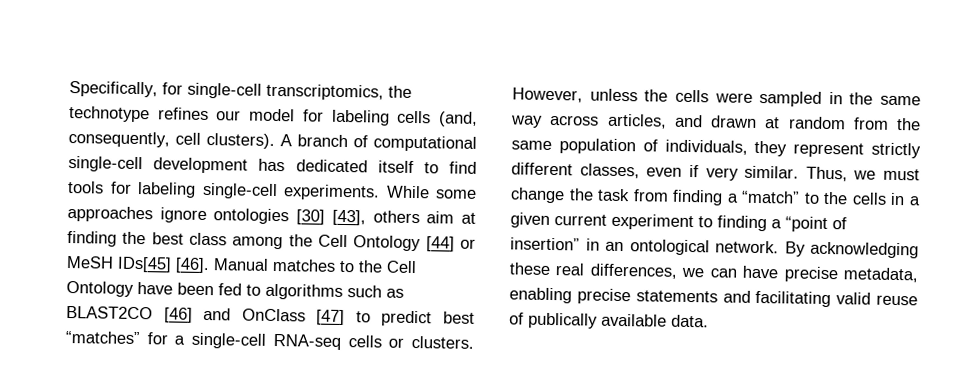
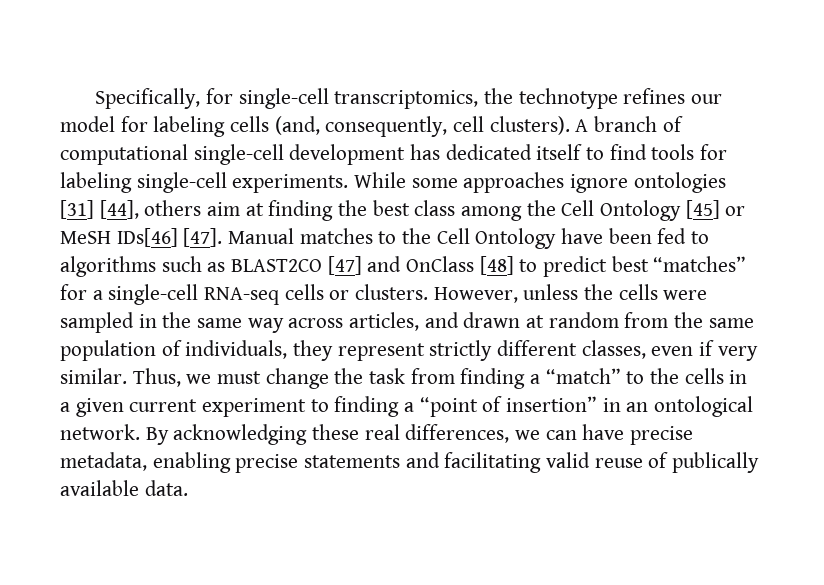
[296,209,366,226] [30] [43], -> [60,200,139,219] [31] [44],
[425,236,455,252] [44] -> [685,200,720,219] [45]
[117,256,210,274] IDs[45] [46]. -> [116,228,223,247] IDs[46] [47].
[163,307,193,323] [46] -> [327,256,362,275] [47]
[316,309,346,326] [47] -> [479,256,514,275] [48]

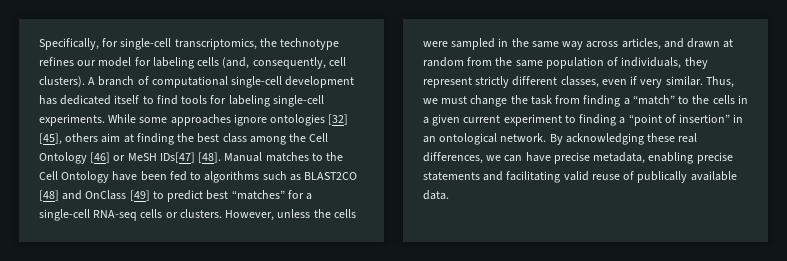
[60,200,139,219] [31] [44], -> [328,114,349,125] [39,133,62,145] [32] [45],
[685,200,720,219] [45] -> [90,152,111,163] [46]
[116,228,223,247] IDs[46] [47]. -> [159,152,222,163] IDs[47] [48].
[327,256,362,275] [47] -> [39,190,59,201] [48]
[479,256,514,275] [48] -> [129,190,150,201] [49]

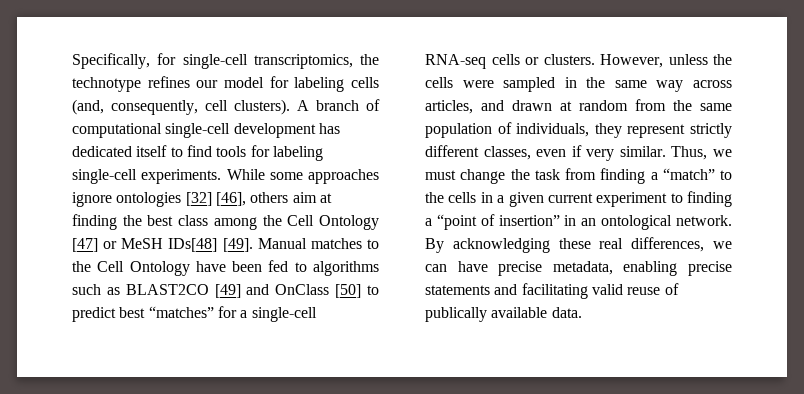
[39,133,62,145] [45], -> [215,192,246,206] [46],
[90,152,111,163] [46] -> [72,238,98,252] [47]
[159,152,222,163] IDs[47] [48]. -> [168,238,253,252] IDs[48] [49].
[39,190,59,201] [48] -> [214,284,241,298] [49]
[129,190,150,201] [49] -> [335,284,362,298] [50]

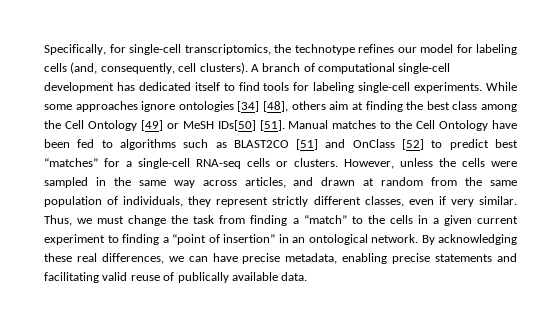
[185,192,246,206] [32] [46], -> [237,101,289,112] [34] [48],
[72,238,98,252] [47] -> [140,120,163,131] [49]
[168,238,253,252] IDs[48] [49]. -> [217,120,285,131] IDs[50] [51].
[214,284,241,298] [49] -> [296,139,319,150] [51]
[335,284,362,298] [50] -> [402,139,425,150] [52]

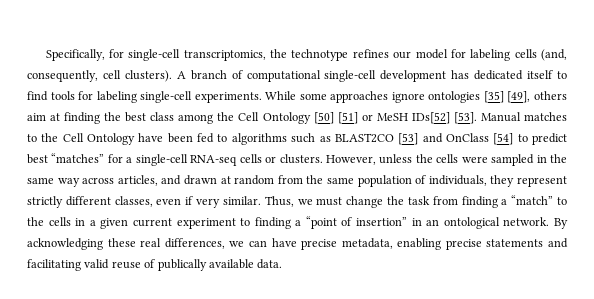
[237,101,289,112] [34] [48], -> [483,91,531,103] [35] [49],
[140,120,285,131] [49] or MeSH IDs[50] [51]. -> [313,112,477,124] [50] [51] or MeSH IDs[52] [53].
[296,139,319,150] [51] -> [398,133,419,145] [53]
[402,139,425,150] [52] -> [493,133,514,145] [54]

